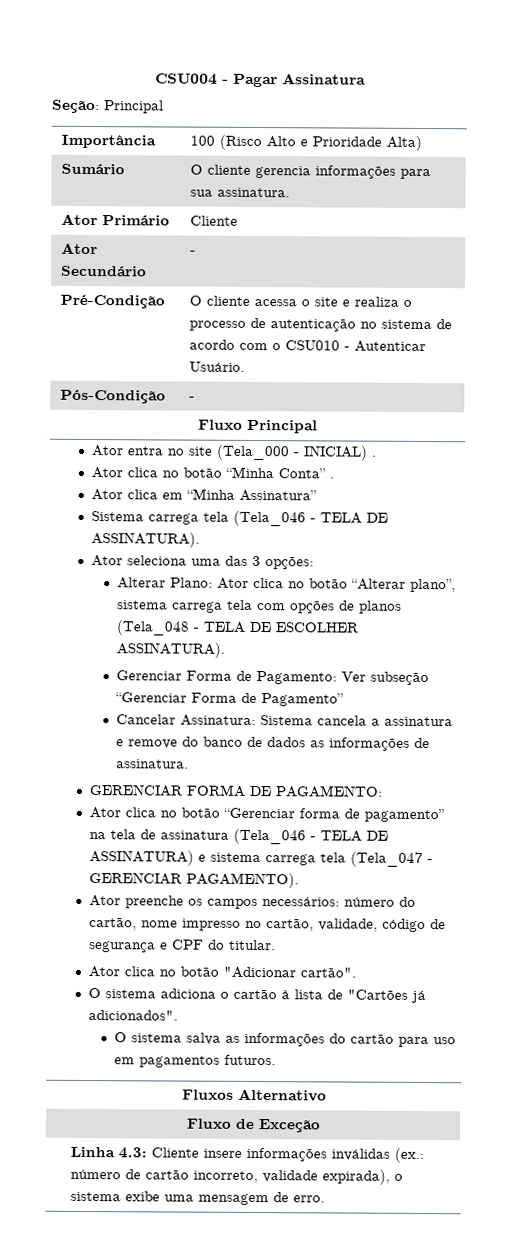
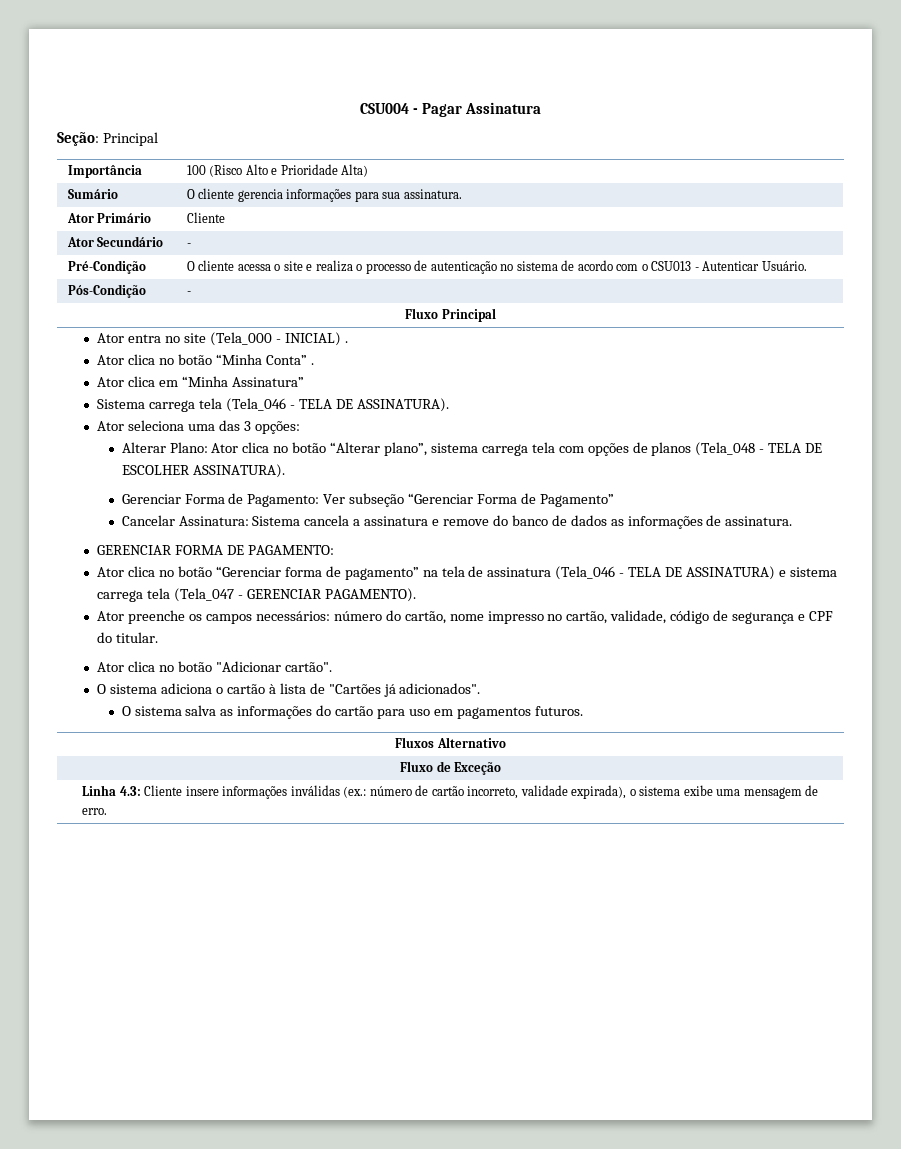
[284,340,340,351] CSU010 -> [651,261,692,271] CSU013

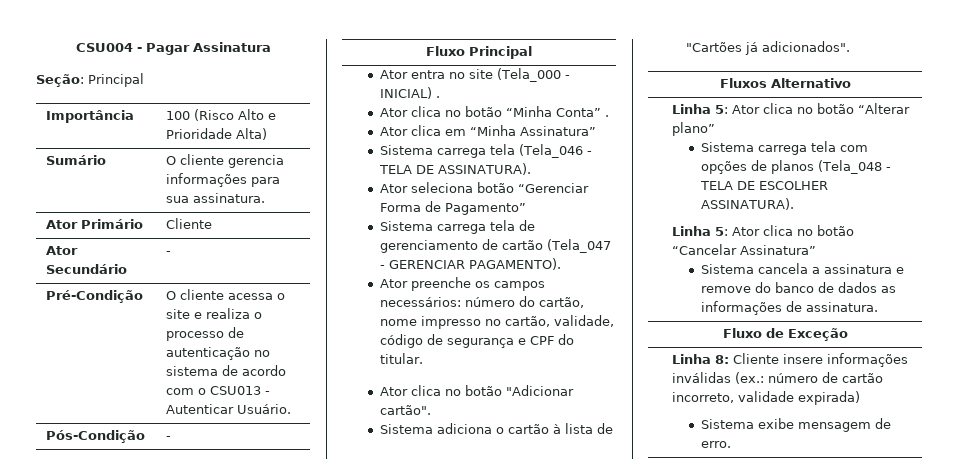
[188,420,300,434] [121,442,823,456] [121,464,285,478] [121,493,614,507] [121,515,793,529] [97,545,335,555] [97,566,837,580] [97,588,171,602] uma das 3 opções: // Alterar Plano: Ator clica no botão “Alterar plano”, sistema carrega tela com opções de planos (Tela_048 - TELA DE ESCOLHER ASSINATURA). // Gerenciar Forma de Pagamento: Ver subseção “Gerenciar Forma de Pagamento” // Cancelar Assinatura: Sistema cancela a assinatura e remove do banco de dados as informações de assinatura. // GERENCIAR FORMA DE PAGAMENTO: // Ator clica no botão “Gerenciar forma de pagamento” na tela de assinatura (Tela_046 - TELA DE ASSINATURA) e sistema carrega tela -> [476,182,589,193] [379,201,526,215] [379,220,535,234] [379,239,543,253] botão “Gerenciar Forma de Pagamento” // Sistema carrega tela de gerenciamento de cartão
[97,684,158,694] O sistema -> [379,424,433,434] Sistema
[121,705,583,719] [395,737,506,748] // O sistema salva as informações do cartão para uso em pagamentos futuros. // Fluxos Alternativo -> [719,78,851,88] [672,103,911,114] [672,122,716,136] [700,141,868,155] [700,160,891,174] [699,181,828,190] [700,198,794,210] [672,225,855,236] [672,244,817,255] [700,263,904,274] [700,282,896,293] [700,301,878,315] // Fluxos Alternativo // Linha 5: Ator clica no botão “Alterar plano” // Sistema carrega tela com opções de planos (Tela_048 - TELA DE ESCOLHER ASSINATURA). // Linha 5: Ator clica no botão “Cancelar Assinatura” // Sistema cancela a assinatura e remove do banco de dados as informações de assinatura.
[119,786,141,796] 4.3: -> [715,355,730,364] 8:
[571,785,741,799] expirada), o sistema exibe uma -> [798,391,861,405] [700,418,794,429] expirada) // Sistema exibe

